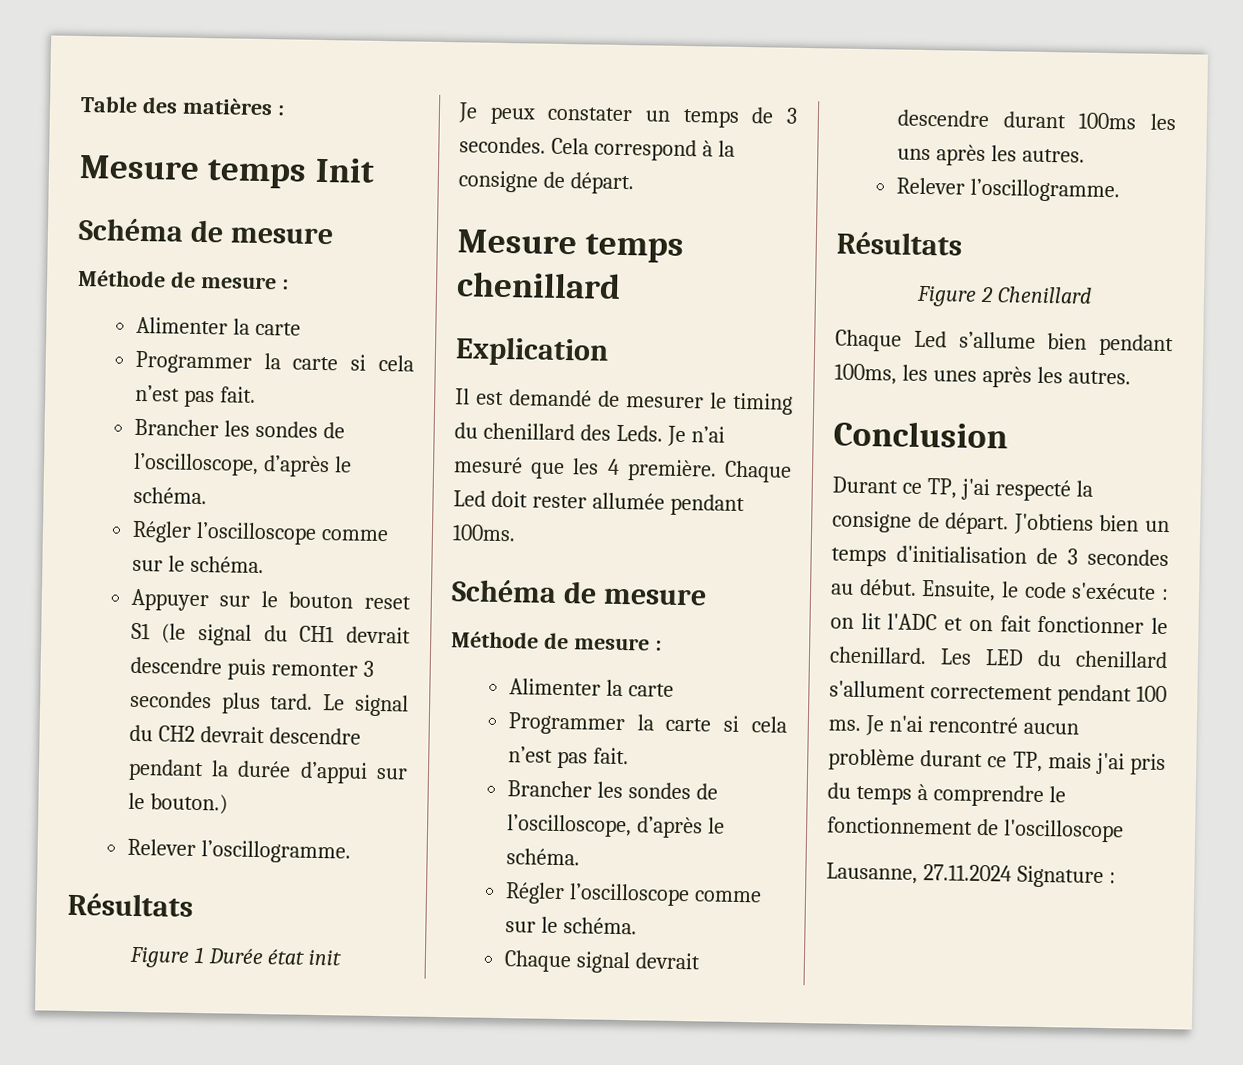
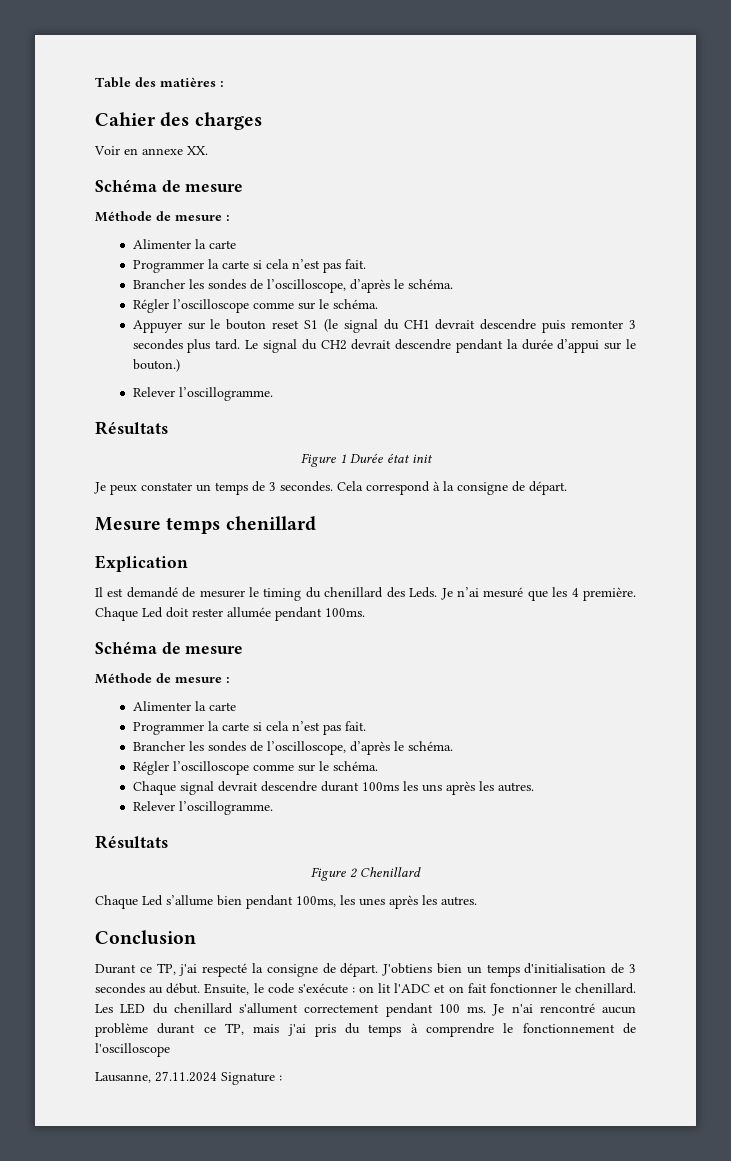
[79,154,375,189] Mesure temps Init -> [95,112,262,130] [94,146,208,155] Cahier des charges // Voir en annexe XX.

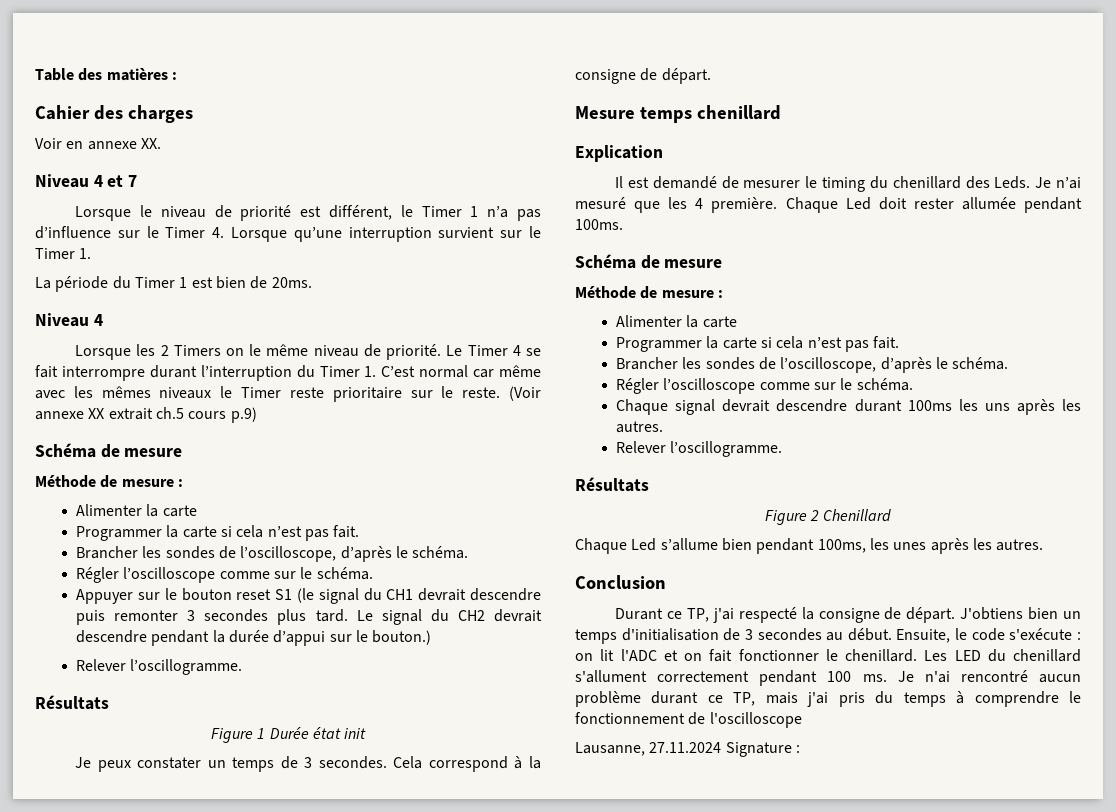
(208, 150) none -> [35,174,138,188] [75,205,542,221] [35,226,541,242] [35,248,92,259] [35,276,312,292] [35,313,103,327] [75,344,541,360] [35,365,541,381] [35,386,541,402] [35,407,257,423] // Niveau 4 et 7 // Lorsque le niveau de priorité est différent, le Timer 1 n’a pas d’influence sur le Timer 4. Lorsque qu’une interruption survient sur le Timer 1. // La période du Timer 1 est bien de 20ms. // Niveau 4 // Lorsque les 2 Timers on le même niveau de priorité. Le Timer 4 se fait interrompre durant l’interruption du Timer 1. C’est normal car même avec les mêmes niveaux le Timer reste prioritaire sur le reste. (Voir annexe XX extrait ch.5 cours p.9)

